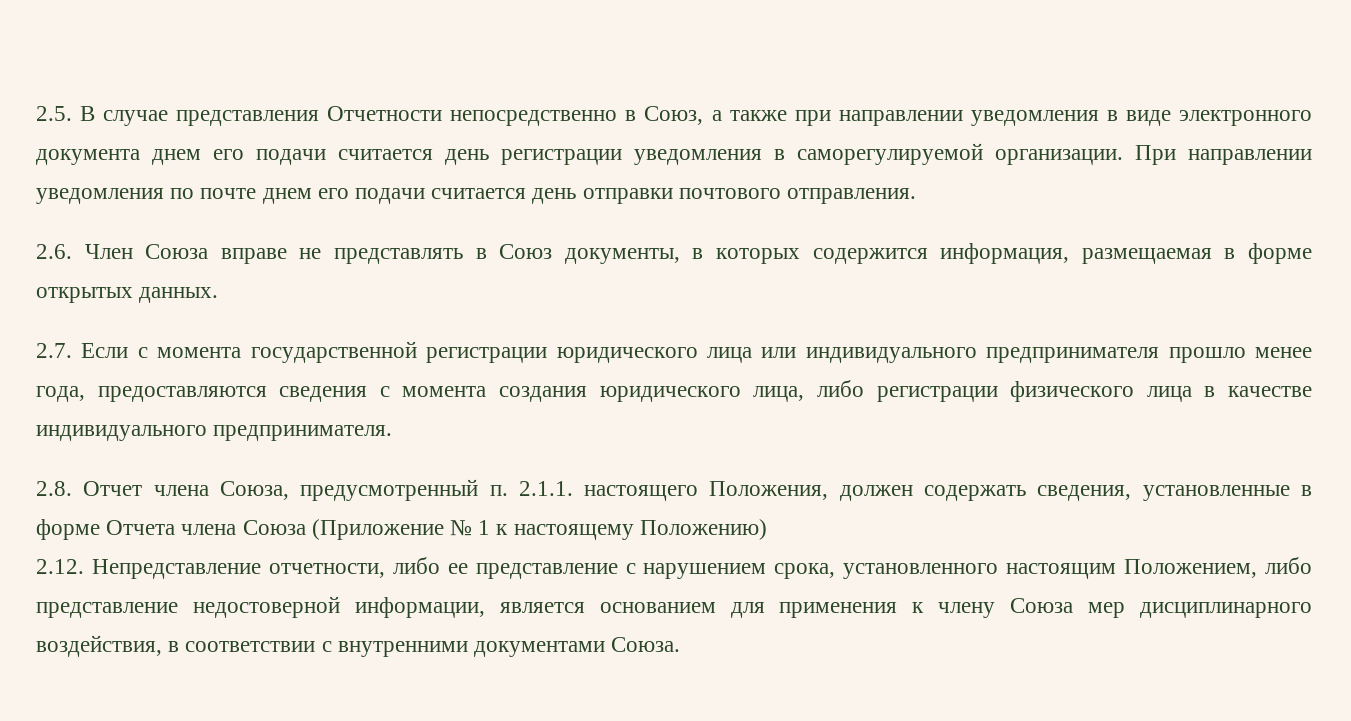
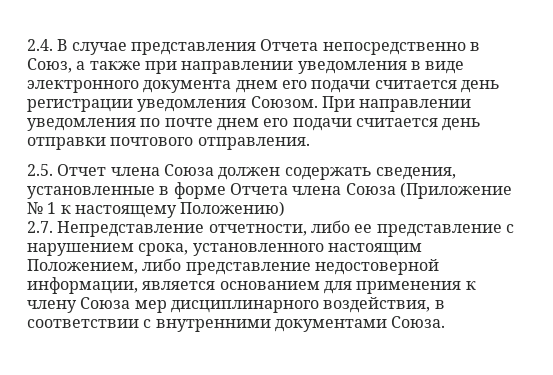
[36,106,72,121] 2.5. -> [27,39,53,51] 2.4.
[327,106,443,121] Отчетности -> [260,39,319,51] Отчета
[774,143,1123,165] в саморегулируемой организации. -> [250,96,318,108] Союзом.
[36,243,1312,264] [36,287,219,303] [36,341,1312,363] [36,380,1312,402] [36,425,393,441] [36,479,829,501] 2.6. Член Союза вправе не представлять в Союз документы, в которых содержится информация, размещаемая в форме открытых данных. // 2.7. Если с момента государственной регистрации юридического лица или индивидуального предпринимателя прошло менее года, предоставляются сведения с момента создания юридического лица, либо регистрации физического лица в качестве индивидуального предпринимателя. // 2.8. Отчет члена Союза, предусмотренный п. 2.1.1. настоящего Положения, -> [27,164,214,176] 2.5. Отчет члена Союза
[36,559,84,574] 2.12. -> [27,221,53,233] 2.7.

